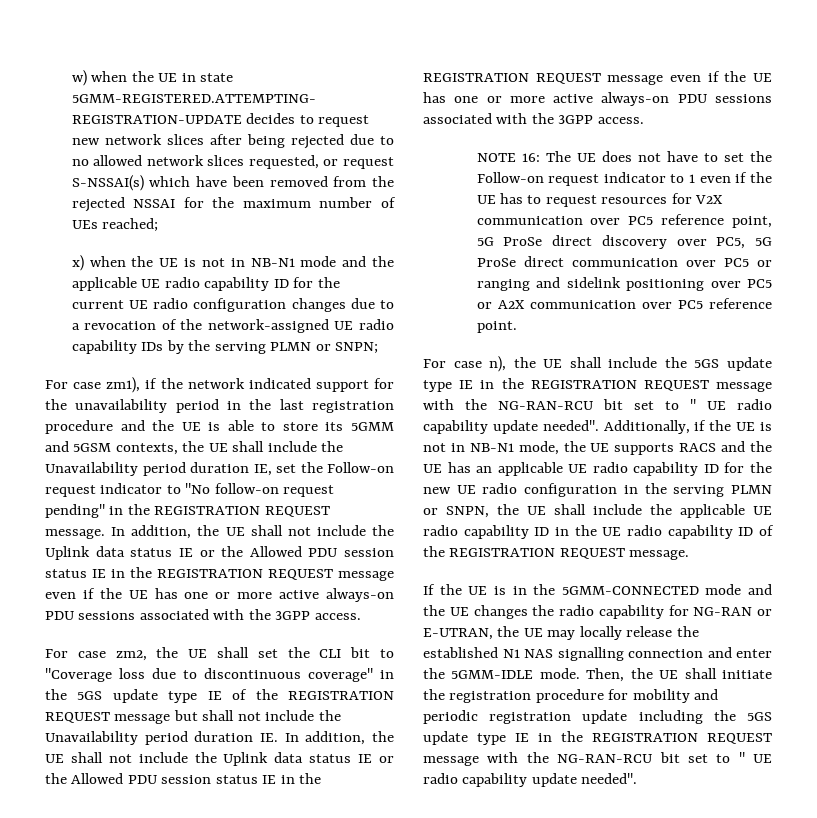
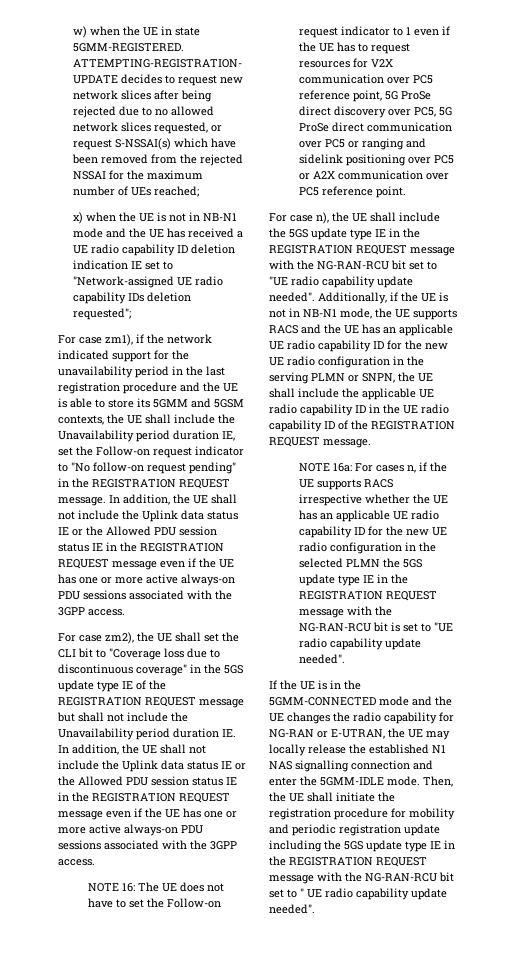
[71,277,340,291] [71,298,394,312] [71,319,394,333] [71,340,378,354] applicable UE radio capability ID for the current UE radio configuration changes due to a revocation of the network-assigned UE radio capability IDs by the serving PLMN or SNPN; -> [148,228,243,238] [72,244,235,256] [72,260,173,270] [72,276,223,288] [72,292,191,304] [72,308,131,320] UE has received a UE radio capability ID deletion indication IE set to "Network-assigned UE radio capability IDs deletion requested";
[115,650,147,661] zm2, -> [105,632,134,644] zm2),
[690,399,726,410] " UE -> [269,276,288,286] "UE
(690, 555) none -> [298,462,447,473] [298,479,393,490] [298,494,448,506] [298,510,439,522] [298,526,447,538] [298,542,436,554] [298,558,422,568] [298,574,408,586] [298,591,437,601] [298,606,392,618] [298,622,453,632] [298,638,421,650] [298,654,345,664] // NOTE 16a: For cases n, if the UE supports RACS irrespective whether the UE has an applicable UE radio capability ID for the new UE radio configuration in the selected PLMN the 5GS update type IE in the REGISTRATION REQUEST message with the NG-RAN-RCU bit is set to "UE radio capability update needed".

